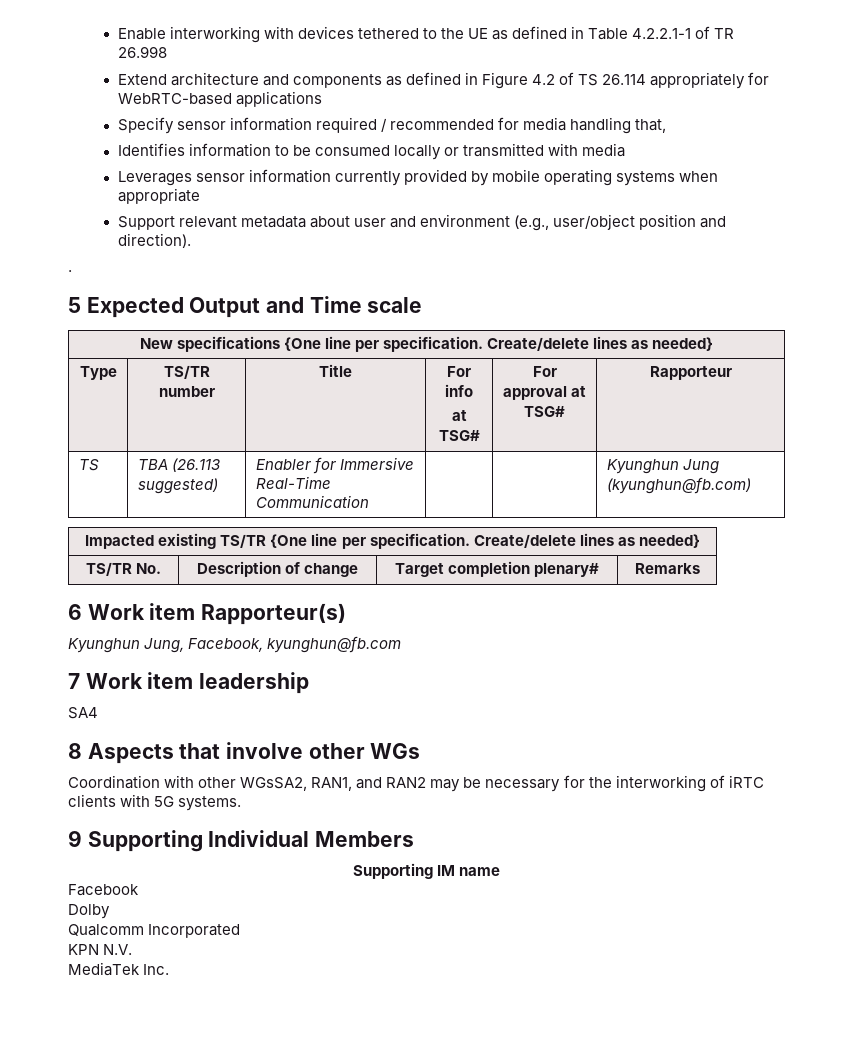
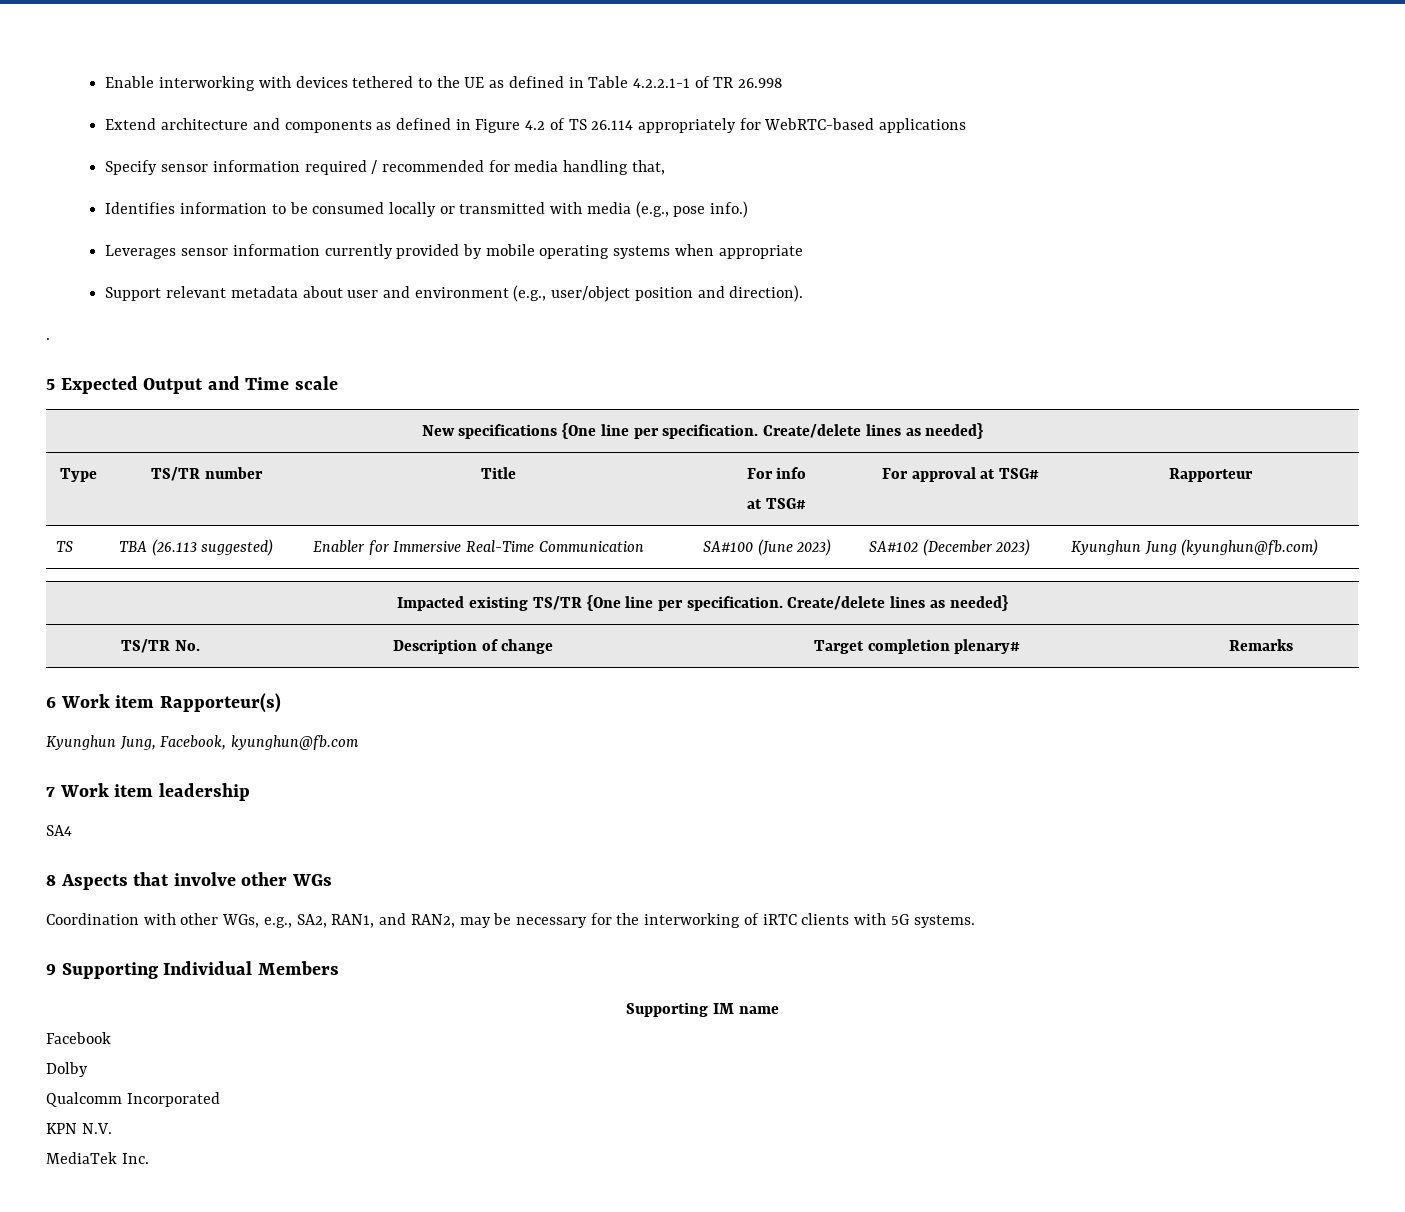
(626, 150) none -> [635,201,749,218] (e.g., pose info.)
(369, 501) | -> [702,539,832,556] [868,539,1031,556] SA#100 (June 2023) | SA#102 (December 2023)
[240,777,308,791] WGsSA2, -> [222,914,327,928] WGs, e.g., SA2,
[386,777,427,788] RAN2 -> [410,914,455,928] RAN2,

